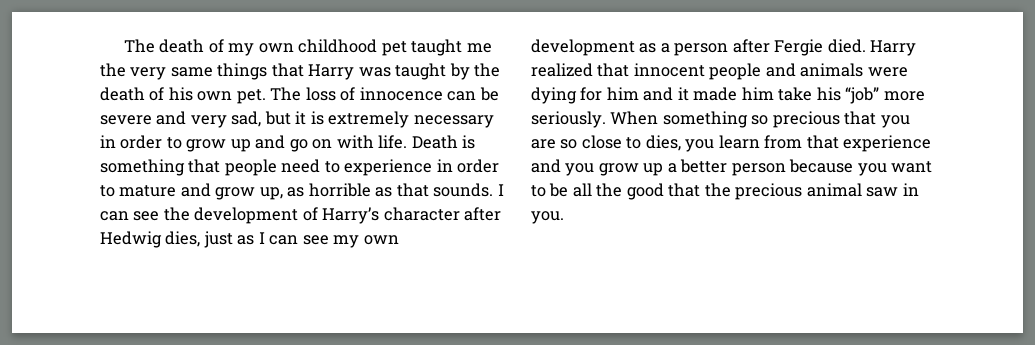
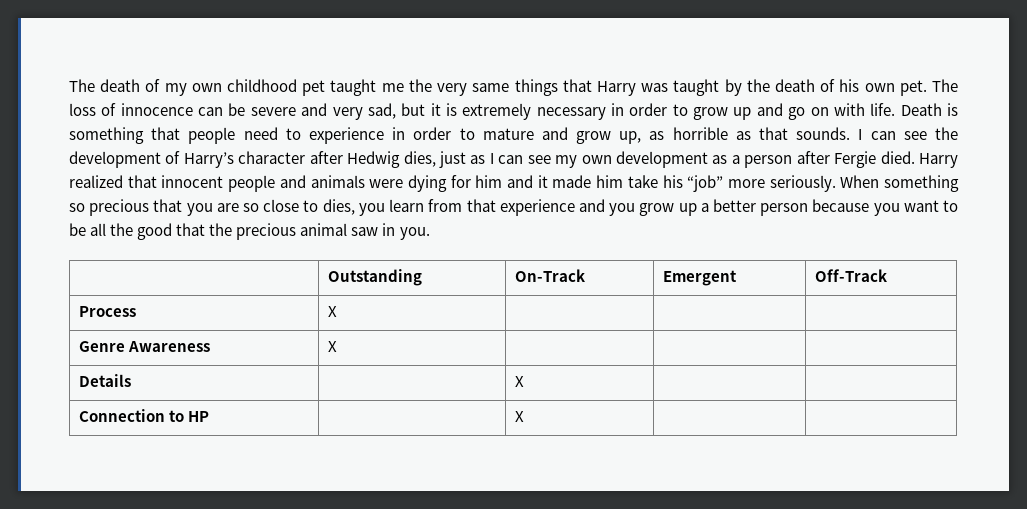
(564, 217) none -> [327,269,422,286] [514,269,585,282] [662,270,737,286] [814,269,887,282] [78,306,136,317] [327,306,337,317] [78,341,210,352] [327,341,337,352] [78,374,131,387] [514,376,524,387] [78,409,209,422] [514,411,524,422] // | Outstanding | On-Track | Emergent | Off-Track // Process | X | | | // Genre Awareness | X | | | // Details | | X | | // Connection to HP | | X | |

